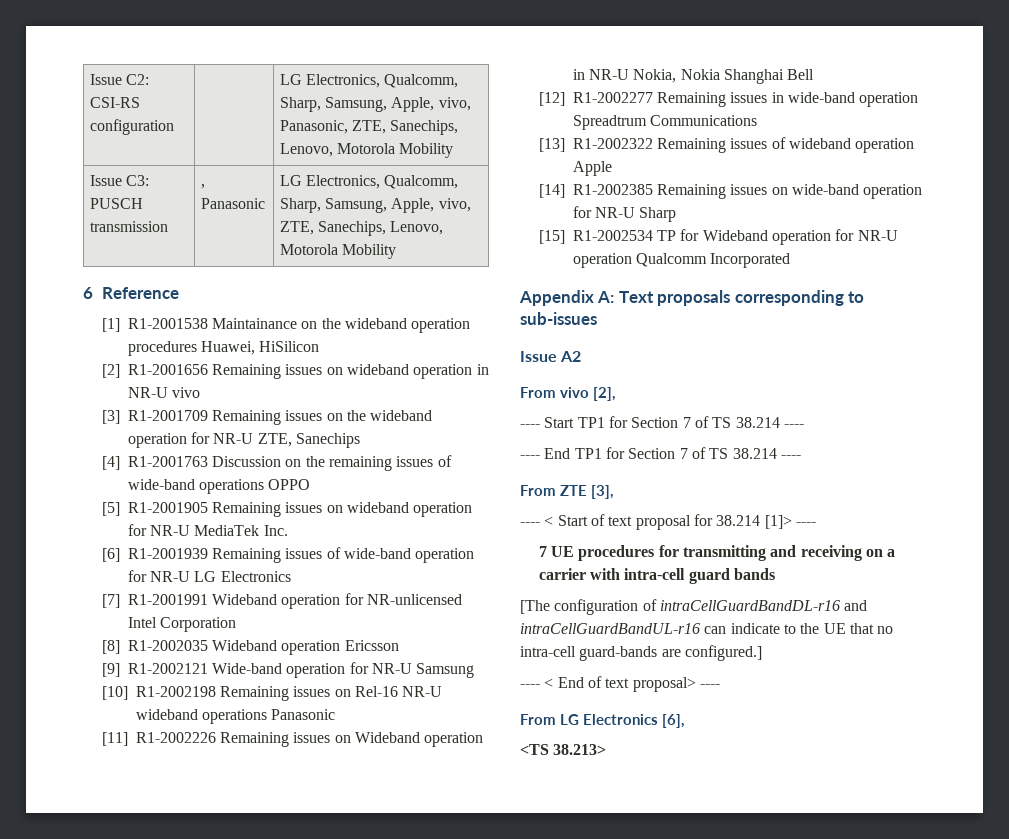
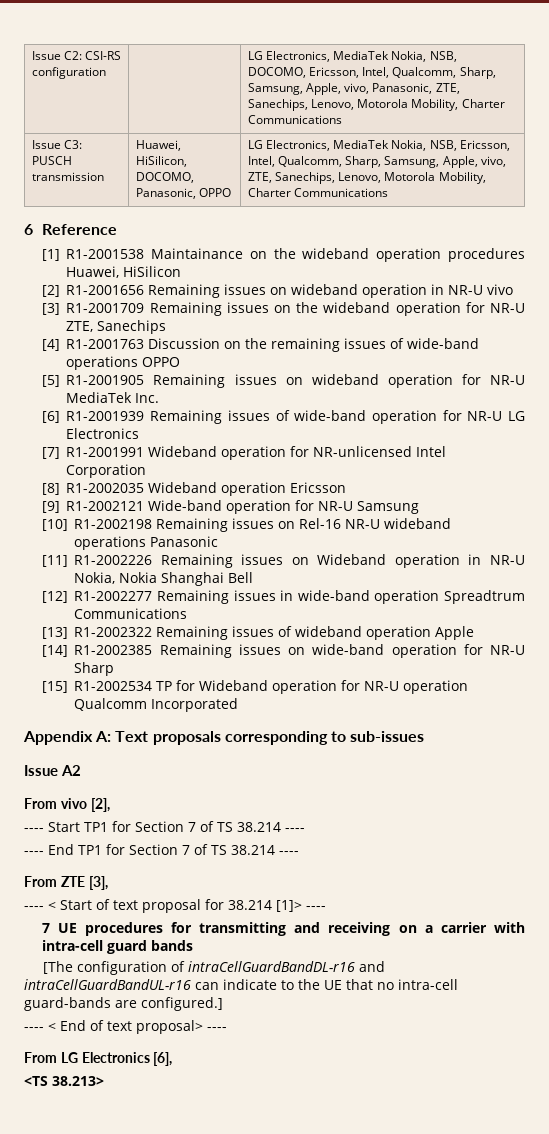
(380, 81) none -> [333,51,457,62] [247,67,390,78] MediaTek Nokia, NSB, DOCOMO, Ericsson, Intel,
[399,143,454,158] Mobility -> [411,99,505,111] [247,115,342,124] Mobility, Charter Communications
[200,184,205,189] [200,198,265,209] [279,175,380,189] , Panasonic | LG Electronics, -> [135,140,181,151] [135,156,187,167] [135,172,194,183] [135,188,231,199] [247,140,510,151] [247,156,275,167] Huawei, HiSilicon, DOCOMO, Panasonic, OPPO | LG Electronics, MediaTek Nokia, NSB, Ericsson, Intel,
[341,244,396,259] Mobility -> [438,172,486,184] [247,188,388,197] Mobility, Charter Communications

